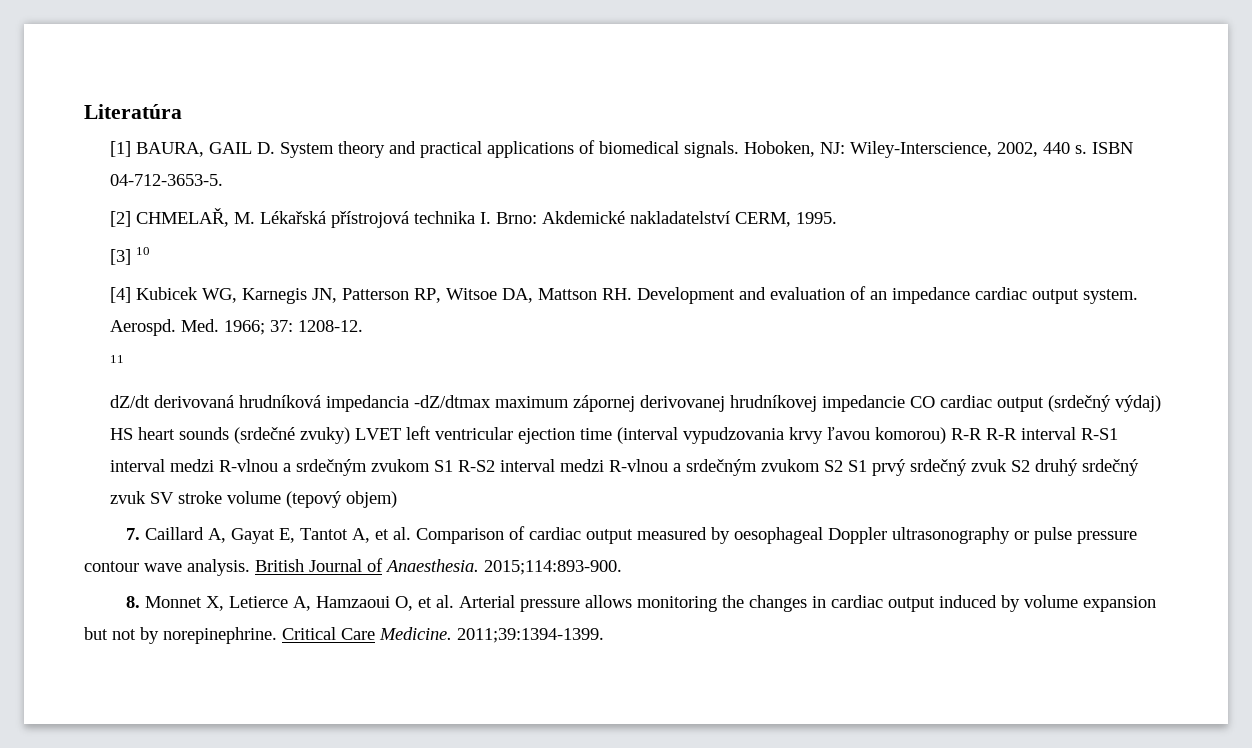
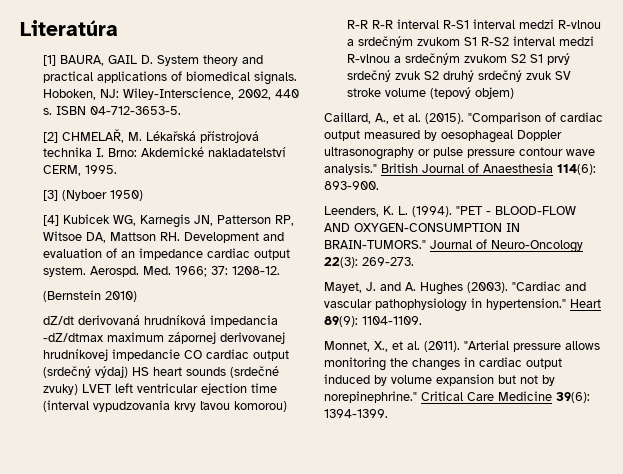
[136,247,151,255] 10 -> [61,190,143,201] (Nyboer 1950)
[110,355,125,363] 11 -> [42,290,137,302] (Bernstein 2010)
[125,527,504,544] 7. Caillard A, Gayat E, Tantot A, et al. Comparison -> [324,112,541,124] Caillard, A., et al. (2015). "Comparison
[187,559,250,576] analysis. -> [324,163,377,175] analysis."
[385,559,622,575] [125,595,515,611] Anaesthesia. 2015;114:893-900. // 8. Monnet X, Letierce A, Hamzaoui O, et al. Arterial -> [483,163,596,175] [324,181,379,190] [324,206,576,217] [324,223,520,232] [324,239,583,253] [324,257,414,268] [324,281,586,295] [324,298,601,312] [324,316,422,327] [324,340,509,352] Anaesthesia 114(6): 893-900. // Leenders, K. L. (1994). "PET - BLOOD-FLOW AND OXYGEN-CONSUMPTION IN BRAIN-TUMORS." Journal of Neuro-Oncology 22(3): 269-273. // Mayet, J. and A. Hughes (2003). "Cardiac and vascular pathophysiology in hypertension." Heart 89(9): 1104-1109. // Monnet, X., et al. (2011). "Arterial
[163,627,277,644] norepinephrine. -> [324,391,417,403] norepinephrine."
[379,627,604,643] Medicine. 2011;39:1394-1399. -> [498,391,590,403] [324,409,388,418] Medicine 39(6): 1394-1399.

